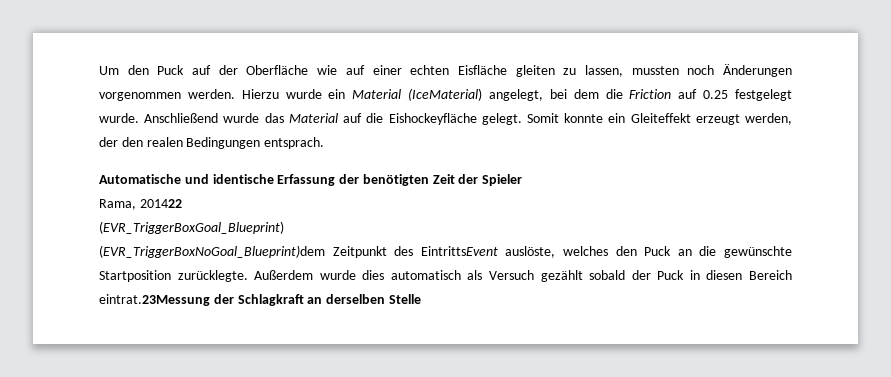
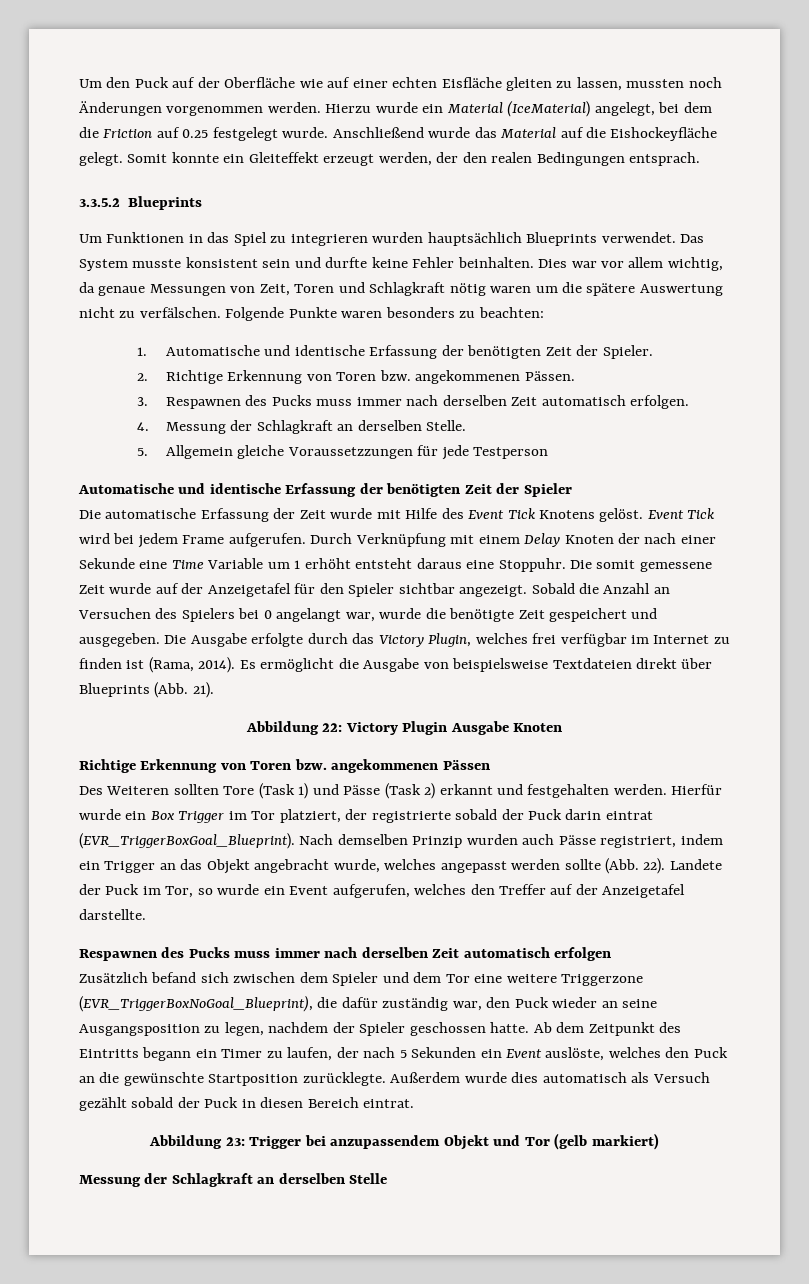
(325, 143) none -> [79,196,203,210] [79,232,705,246] [79,257,723,271] [79,282,723,296] [79,307,544,321] [136,345,653,359] [136,370,575,384] [136,395,689,409] [136,420,467,434] [136,445,549,460] // 3.3.5.2 Blueprints // Um Funktionen in das Spiel zu integrieren wurden hauptsächlich Blueprints verwendet. Das System musste konsistent sein und durfte keine Fehler beinhalten. Dies war vor allem wichtig, da genaue Messungen von Zeit, Toren und Schlagkraft nötig waren um die spätere Auswertung nicht zu verfälschen. Folgende Punkte waren besonders zu beachten: // 1. Automatische und identische Erfassung der benötigten Zeit der Spieler. // 2. Richtige Erkennung von Toren bzw. angekommenen Pässen. // 3. Respawnen des Pucks muss immer nach derselben Zeit automatisch erfolgen. // 4. Messung der Schlagkraft an derselben Stelle. // 5. Allgemein gleiche Voraussetzzungen für jede Testperson
[99,199,182,210] [99,221,284,234] [99,245,498,258] Rama, 201422 // (EVR_TriggerBoxGoal_Blueprint) // (EVR_TriggerBoxNoGoal_Blueprint)dem Zeitpunkt des EintrittsEvent -> [79,508,716,522] [79,533,716,548] [79,558,712,572] [79,583,670,597] [78,608,658,622] [79,633,730,647] [79,657,713,673] [79,682,214,698] [245,721,563,735] [79,759,490,773] [79,783,723,799] [79,809,653,823] [79,833,723,849] [79,858,722,874] [79,884,686,898] [79,909,146,920] [79,947,612,961] [79,972,644,986] [79,995,658,1012] [79,1022,682,1036] [79,1047,543,1061] Die automatische Erfassung der Zeit wurde mit Hilfe des Event Tick Knotens gelöst. Event Tick wird bei jedem Frame aufgerufen. Durch Verknüpfung mit einem Delay Knoten der nach einer Sekunde eine Time Variable um 1 erhöht entsteht daraus eine Stoppuhr. Die somit gemessene Zeit wurde auf der Anzeigetafel für den Spieler sichtbar angezeigt. Sobald die Anzahl an Versuchen des Spielers bei 0 angelangt war, wurde die benötigte Zeit gespeichert und ausgegeben. Die Ausgabe erfolgte durch das Victory Plugin, welches frei verfügbar im Internet zu finden ist (Rama, 2014). Es ermöglicht die Ausgabe von beispielsweise Textdateien direkt über Blueprints (Abb. 21). // Abbildung 22: Victory Plugin Ausgabe Knoten // Richtige Erkennung von Toren bzw. angekommenen Pässen // Des Weiteren sollten Tore (Task 1) und Pässe (Task 2) erkannt und festgehalten werden. Hierfür wurde ein Box Trigger im Tor platziert, der registrierte sobald der Puck darin eintrat (EVR_TriggerBoxGoal_Blueprint). Nach demselben Prinzip wurden auch Pässe registriert, indem ein Trigger an das Objekt angebracht wurde, welches angepasst werden sollte (Abb. 22). Landete der Puck im Tor, so wurde ein Event aufgerufen, welches den Treffer auf der Anzeigetafel darstellte. // Respawnen des Pucks muss immer nach derselben Zeit automatisch erfolgen // Zusätzlich befand sich zwischen dem Spieler und dem Tor eine weitere Triggerzone (EVR_TriggerBoxNoGoal_Blueprint), die dafür zuständig war, den Puck wieder an seine Ausgangsposition zu legen, nachdem der Spieler geschossen hatte. Ab dem Zeitpunkt des Eintritts begann ein Timer zu laufen, der nach 5 Sekunden ein Event
[99,294,210,306] eintrat.23Messung -> [363,1099,415,1108] [149,1133,659,1150] [79,1175,141,1187] eintrat. // Abbildung 23: Trigger bei anzupassendem Objekt und Tor (gelb markiert) // Messung

